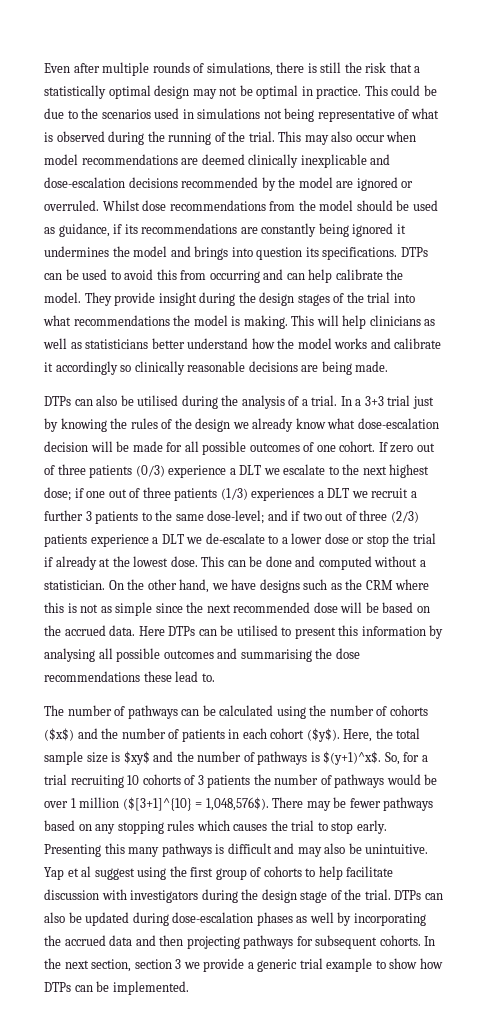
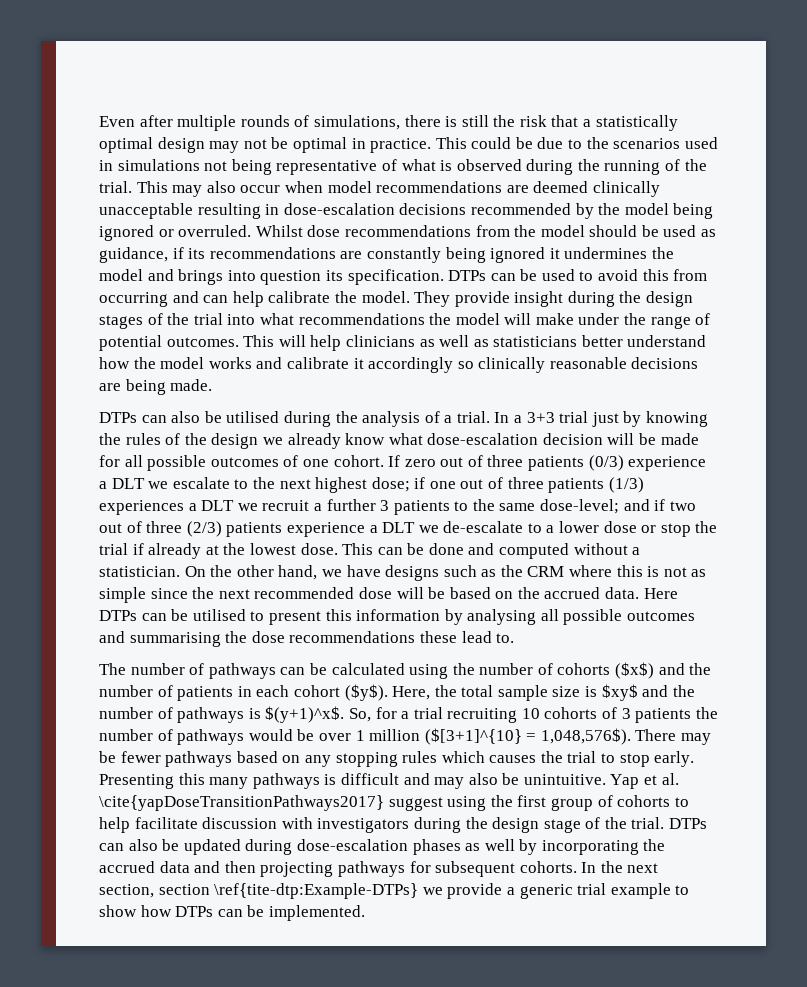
[300,154,391,168] inexplicable and -> [99,203,280,219] unacceptable resulting in
[336,181,354,188] are -> [673,203,714,219] being
[322,247,398,260] specifications. -> [347,269,444,285] specification.
[231,315,288,329] is making. -> [504,313,711,329] [99,335,239,351] will make under the range of potential outcomes.
[81,866,92,877] al -> [661,773,679,785] [99,795,384,811] al. \cite{yapDoseTransitionPathways2017}
[175,959,182,969] 3 -> [214,883,419,899] \ref{tite-dtp:Example-DTPs}

